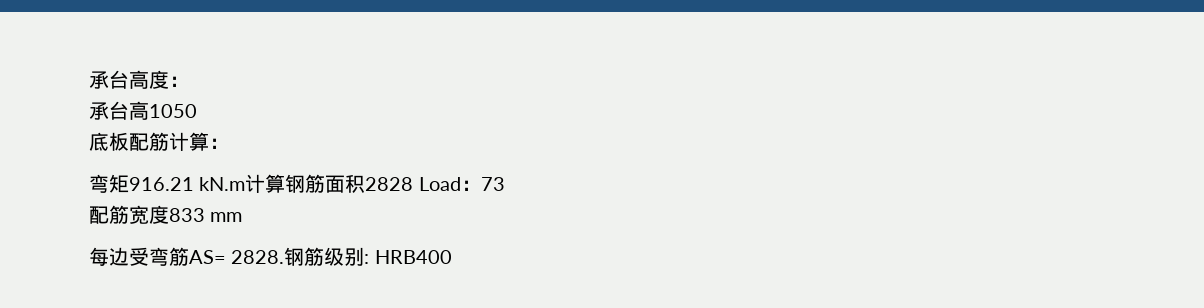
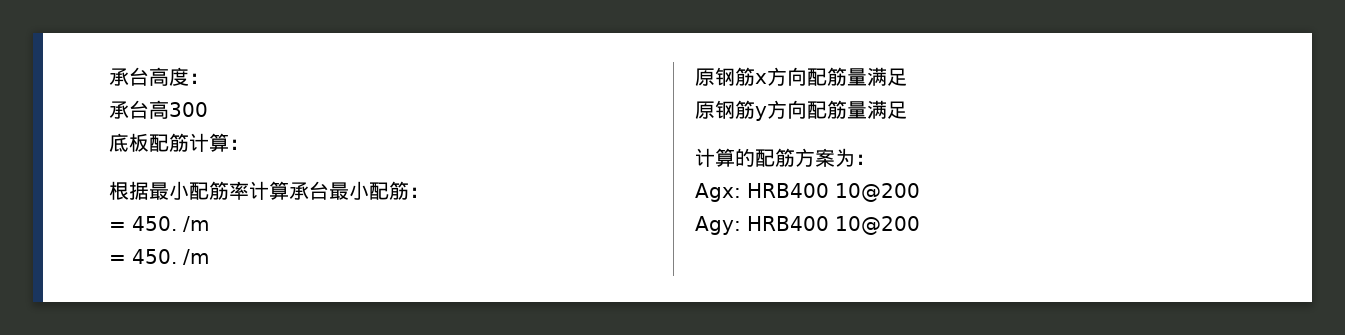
[149,104,197,118] 1050 -> [169,102,208,117] 300
[89,174,505,193] [89,205,243,224] [89,247,452,266] 弯矩916.21 kN.m计算钢筋面积2828 Load：73 // 配筋宽度833 mm // 每边受弯筋AS= 2828.钢筋级别: HRB400 -> [109,181,429,200] [109,216,209,232] [109,249,209,265] [695,67,907,86] [695,100,907,121] [695,148,875,167] [695,183,920,202] [695,216,920,235] 根据最小配筋率计算承台最小配筋： // = 450. /m // = 450. /m // 原钢筋x方向配筋量满足 // 原钢筋y方向配筋量满足 // 计算的配筋方案为： // Agx: HRB400 10@200 // Agy: HRB400 10@200

